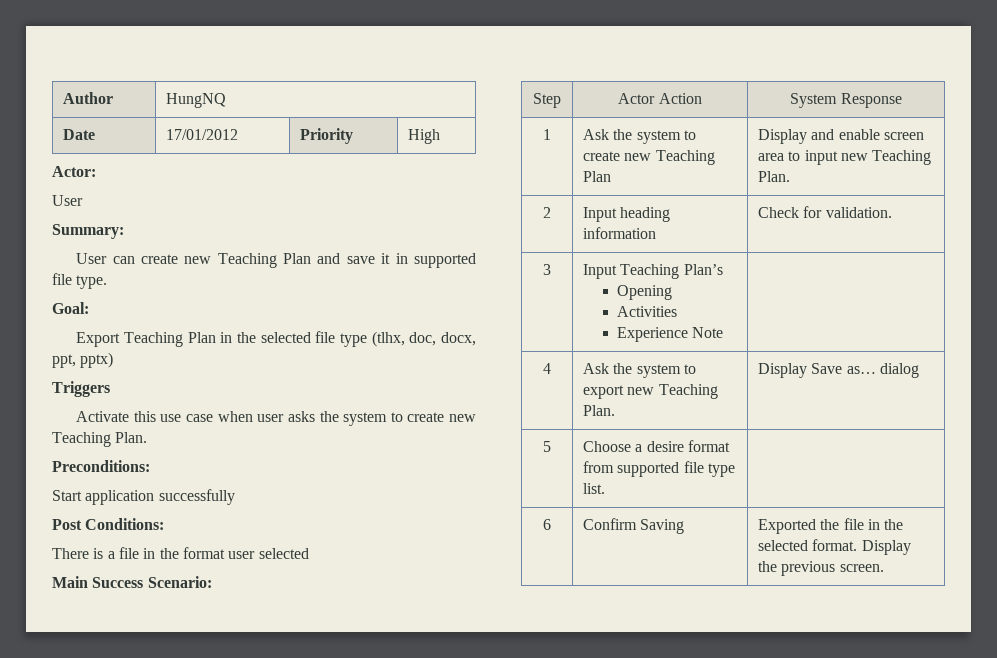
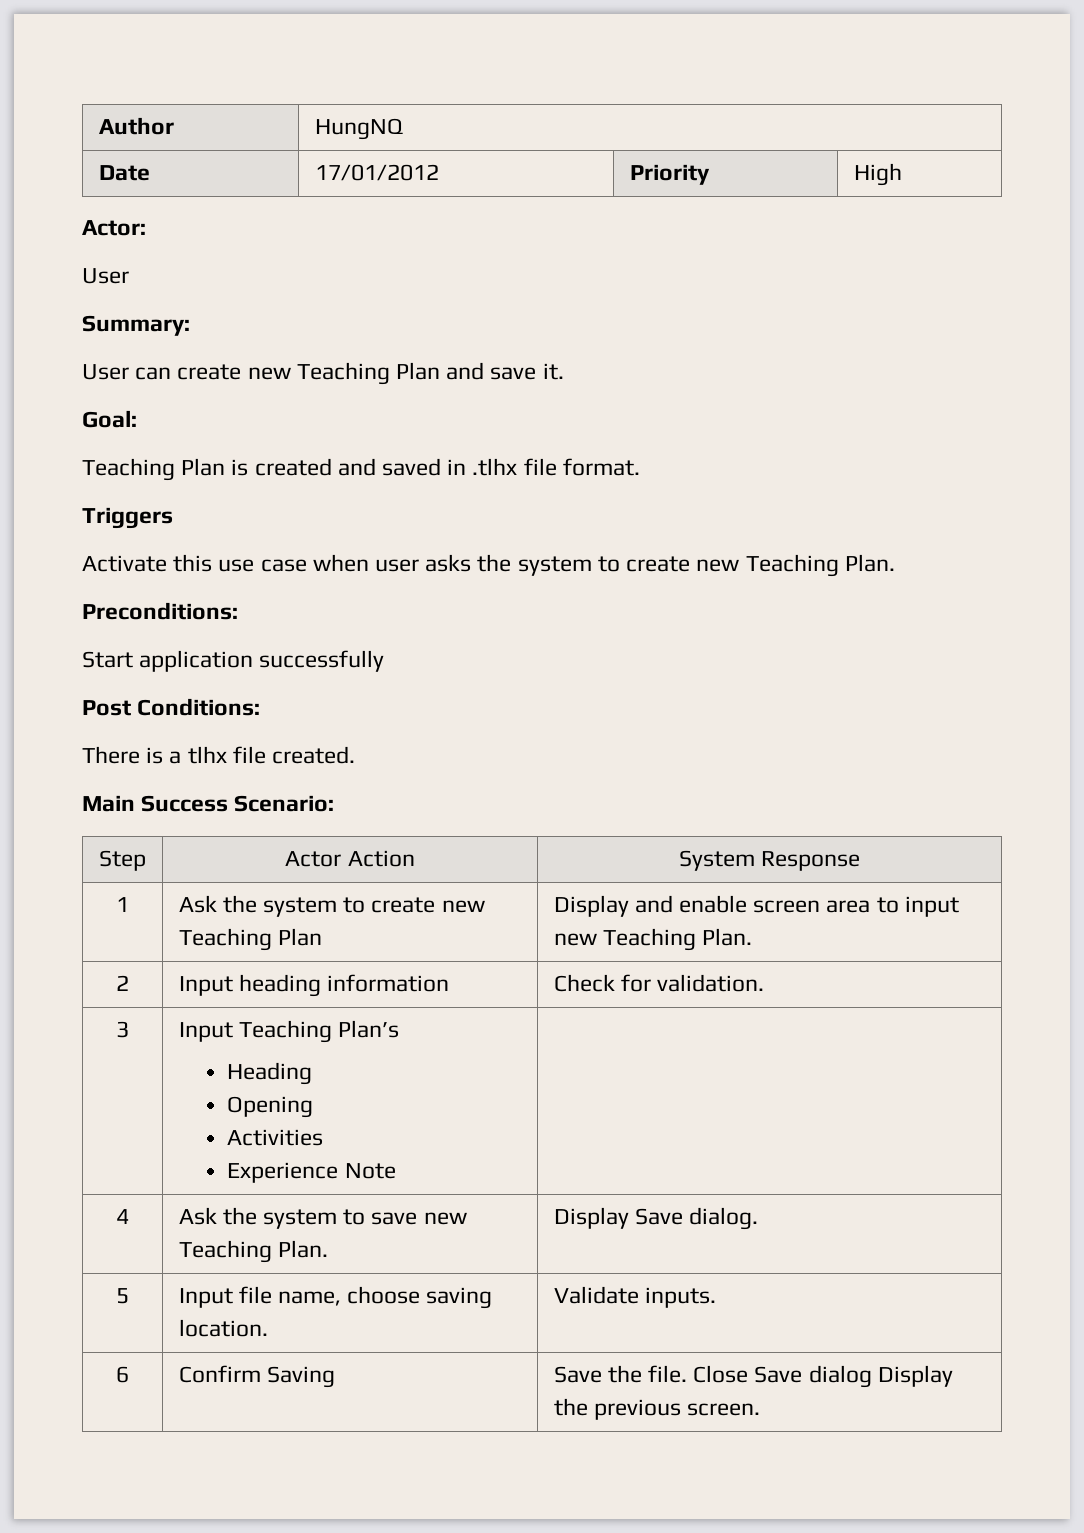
[381,253,477,268] [52,273,108,289] it in supported file type. -> [542,363,564,380] it.
[76,331,476,347] [52,352,114,368] Export Teaching Plan in the selected file type (tlhx, doc, docx, ppt, pptx) -> [82,458,640,481] Teaching Plan is created and saved in .tlhx file format.
[118,547,309,559] file in the format user selected -> [187,746,356,764] tlhx file created.
(723, 269) none -> [227,1062,313,1085] // Heading
[583,385,625,399] export -> [371,1212,418,1225] save
[846,363,920,378] as… dialog -> [688,1207,758,1230] dialog.
[583,440,731,452] [583,461,736,477] [583,483,606,494] [543,519,551,530] [583,518,685,534] [758,518,904,534] [758,539,858,551] Choose a desire format from supported file type list. | // 6 | Confirm Saving | Exported the file in the selected format. -> [178,1286,493,1309] [178,1319,268,1337] [553,1286,716,1308] [116,1366,129,1383] [178,1365,335,1388] [553,1365,872,1388] Input file name, choose saving location. | Validate inputs. // 6 | Confirm Saving | Save the file. Close Save dialog

